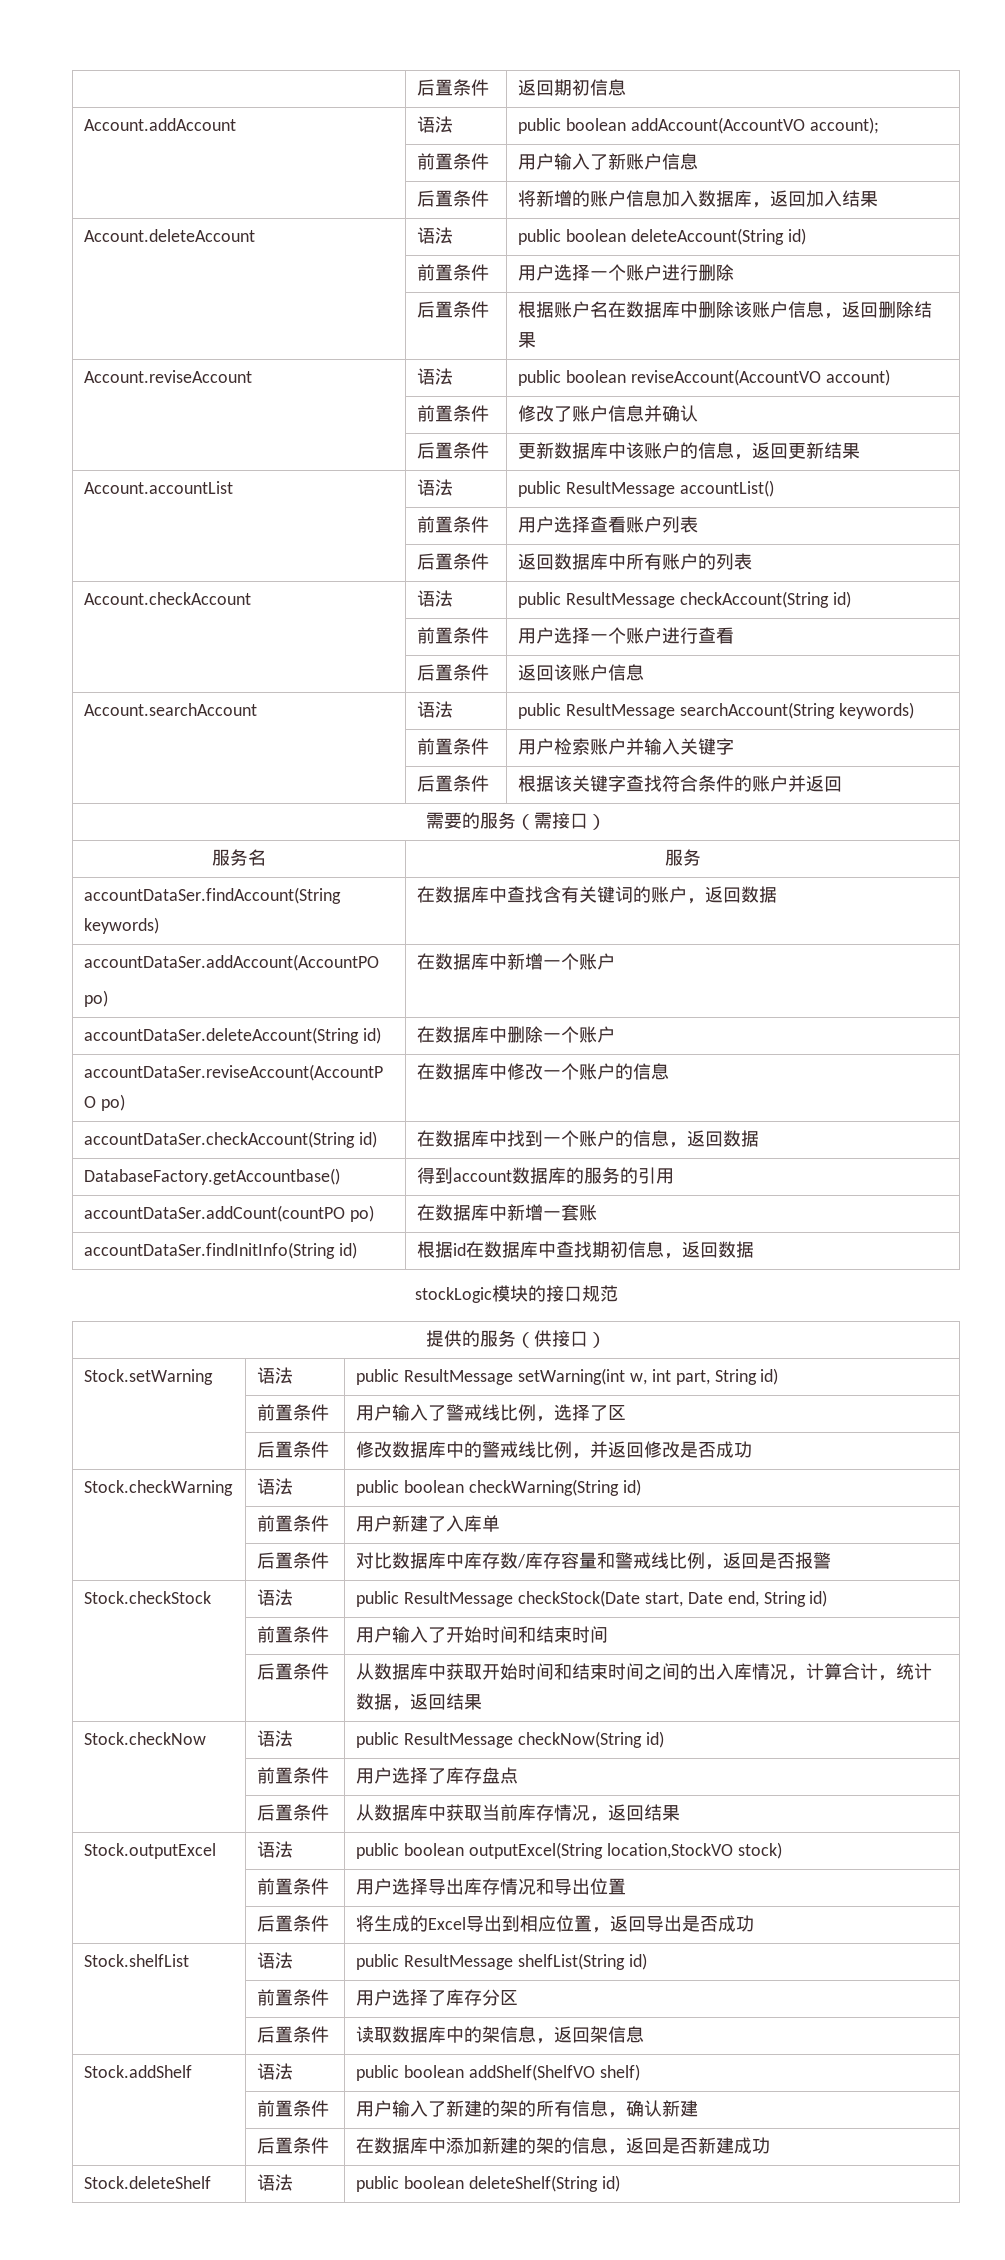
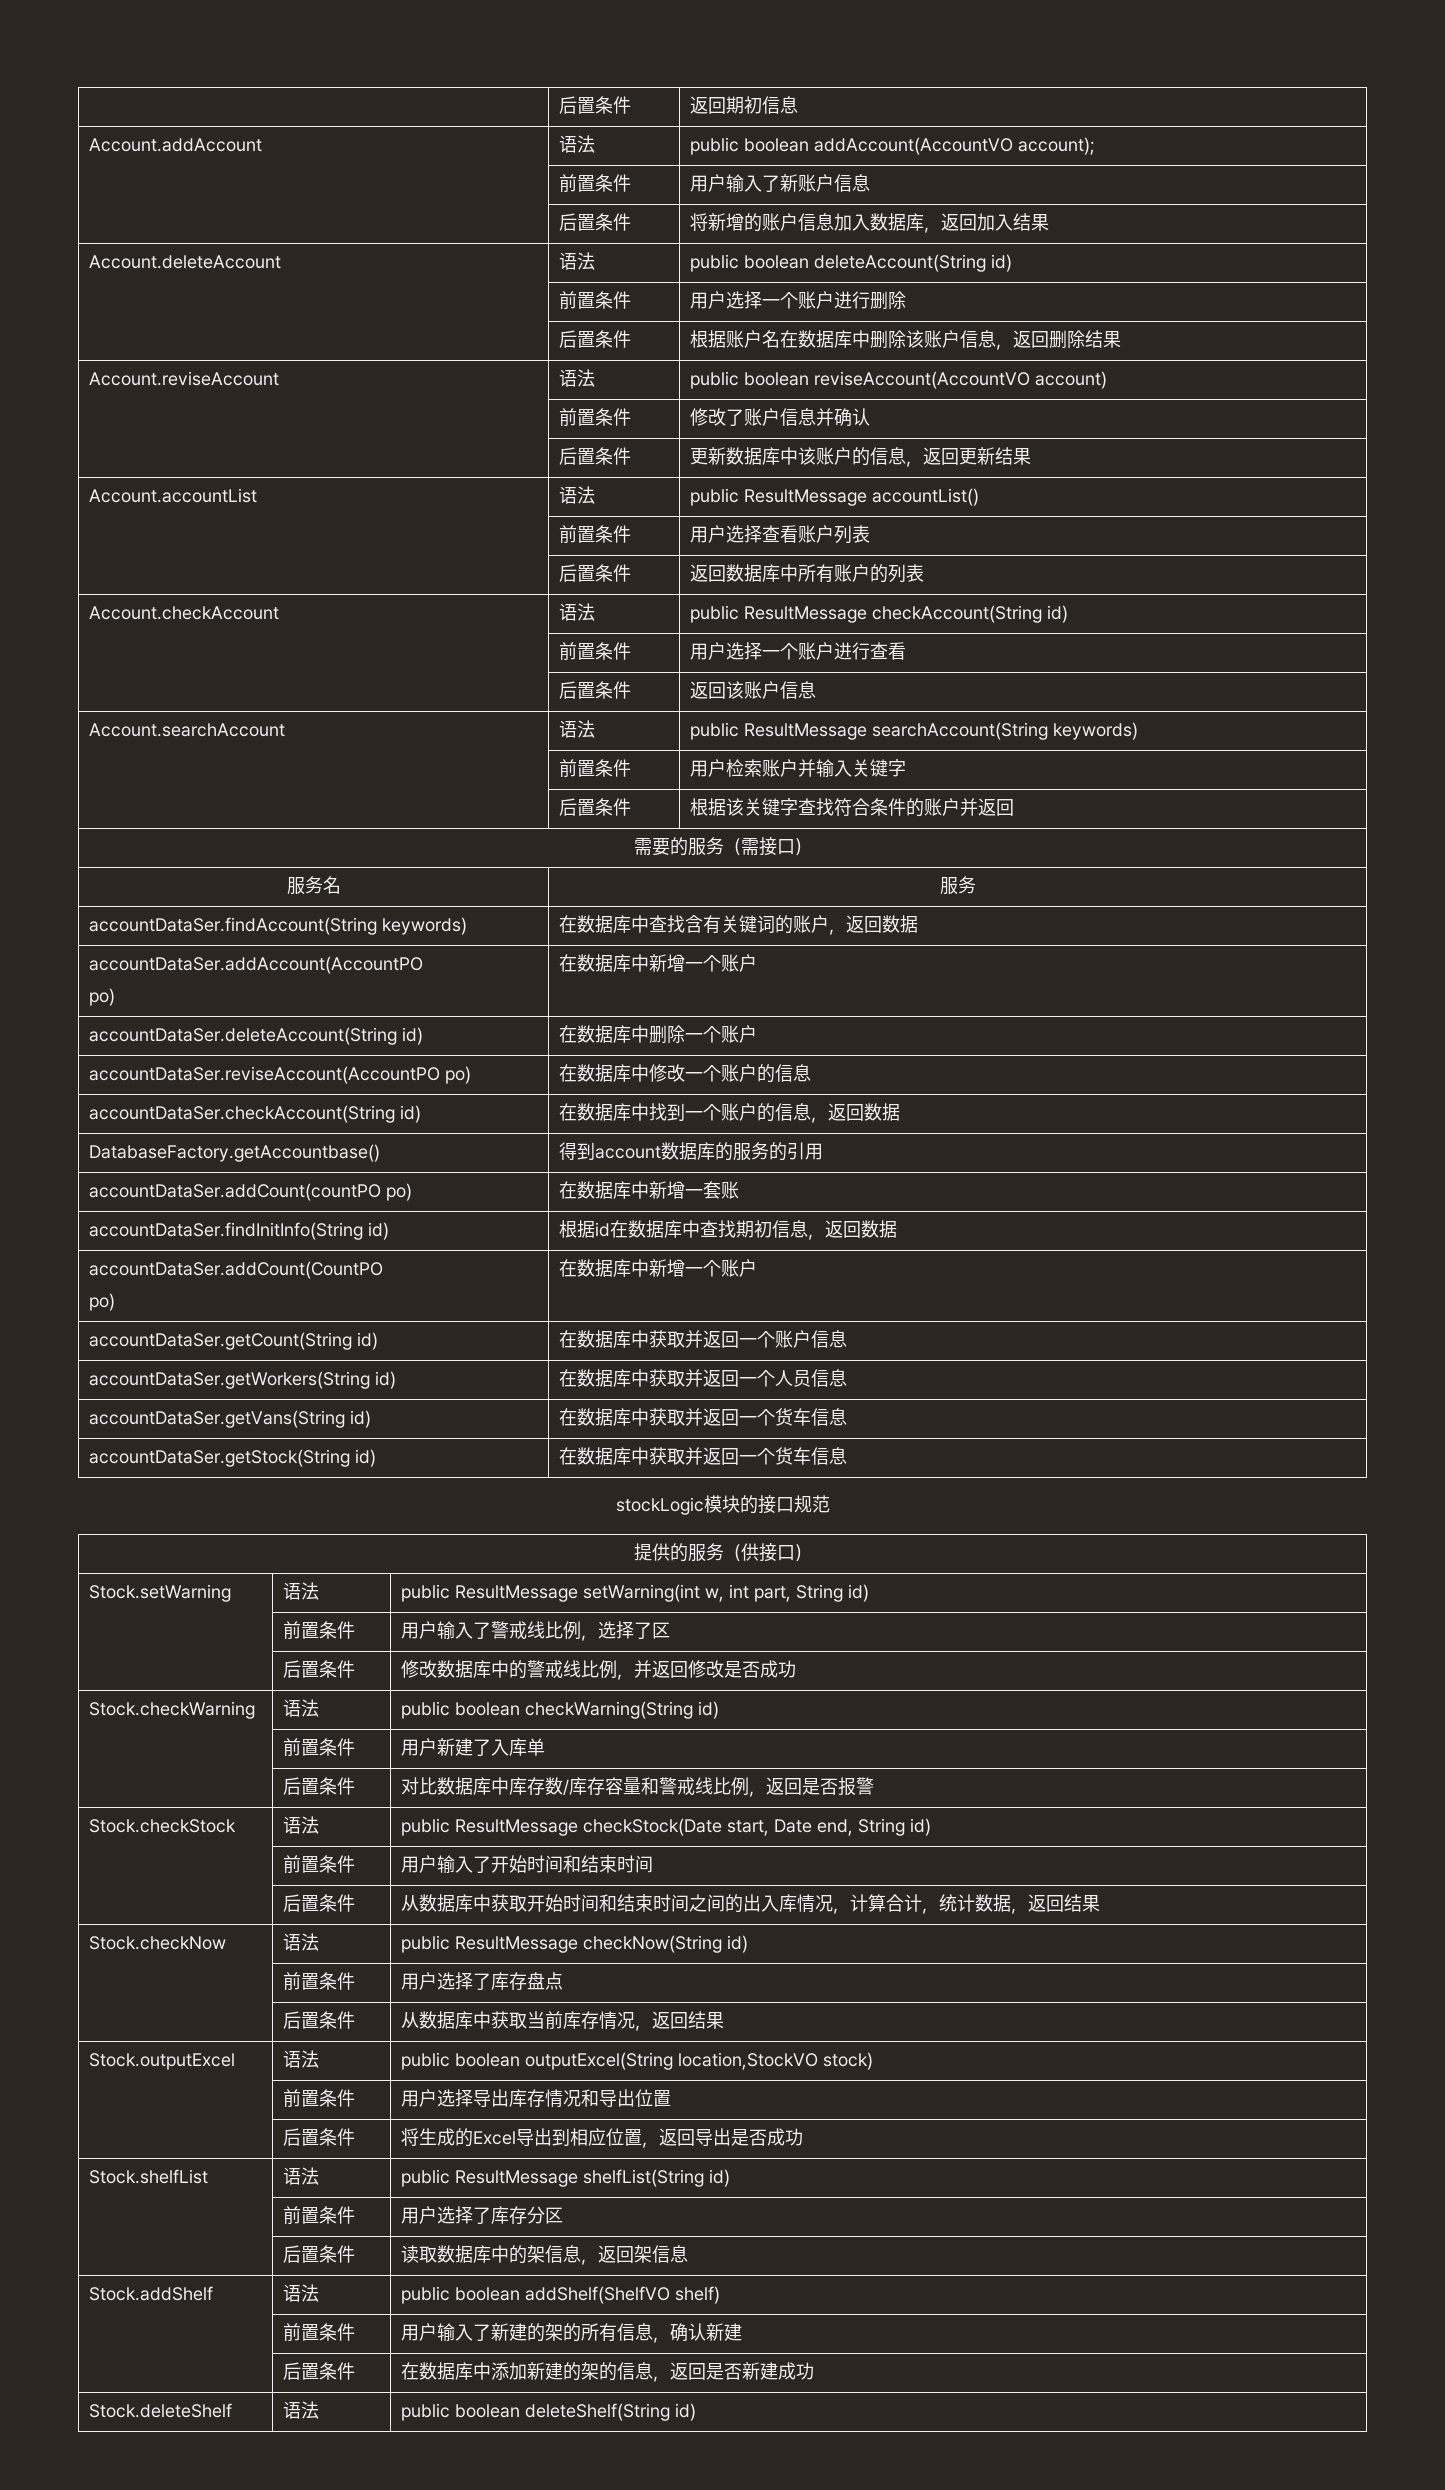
(755, 1249) none -> [88,1261,383,1279] [88,1293,115,1311] [558,1259,757,1277] [88,1332,378,1350] [558,1330,847,1348] [88,1371,396,1389] [558,1369,847,1387] [88,1410,371,1428] [558,1408,847,1426] [88,1449,376,1467] [558,1447,847,1465] // accountDataSer.addCount(CountPO // po) | 在数据库中新增一个账户 // accountDataSer.getCount(String id) | 在数据库中获取并返回一个账户信息 // accountDataSer.getWorkers(String id) | 在数据库中获取并返回一个人员信息 // accountDataSer.getVans(String id) | 在数据库中获取并返回一个货车信息 // accountDataSer.getStock(String id) | 在数据库中获取并返回一个货车信息

